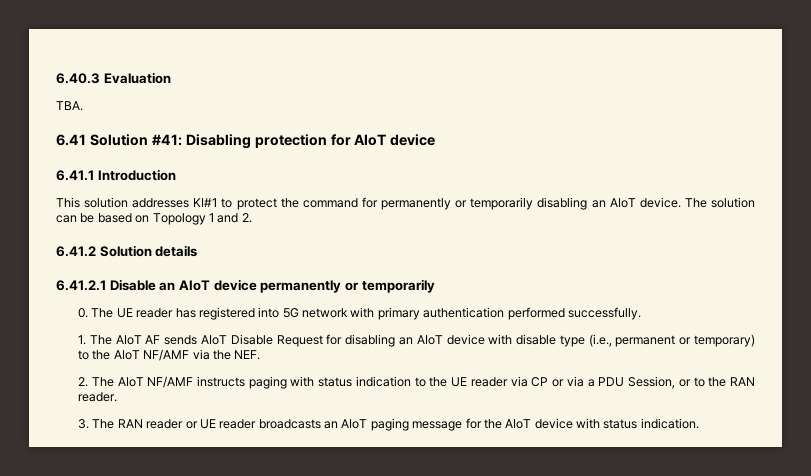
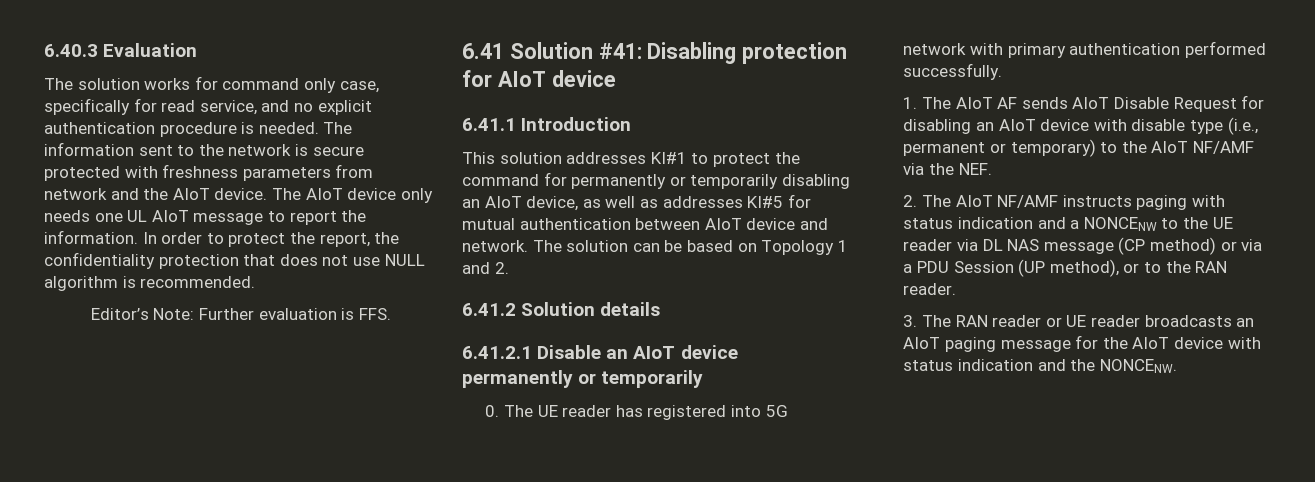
[56,101,83,111] TBA. -> [44,76,379,93] [44,98,372,115] [44,122,353,137] [44,142,364,156] [44,164,374,181] [44,188,433,203] [44,210,367,225] [44,230,400,247] [44,252,425,269] [44,276,256,291] [90,308,391,320] The solution works for command only case, specifically for read service, and no explicit authentication procedure is needed. The information sent to the network is secure protected with freshness parameters from network and the AIoT device. The AIoT device only needs one UL AIoT message to report the information. In order to protect the report, the confidentiality protection that does not use NULL algorithm is recommended. // Editor’s Note: Further evaluation is FFS.
[639,197,681,208] device. -> [526,194,811,211] [462,218,828,230] [462,240,528,252] device, as well as addresses KI#5 for mutual authentication between AIoT device and network.
(411, 381) none -> [1037,217,1157,231] and a NONCENW
[531,377,549,387] CP -> [982,237,1216,255] DL NAS message (CP method)
[628,376,676,389] Session, -> [953,259,1119,277] Session (UP method),
[640,418,699,429] indication. -> [958,359,1177,373] indication and the NONCENW.

